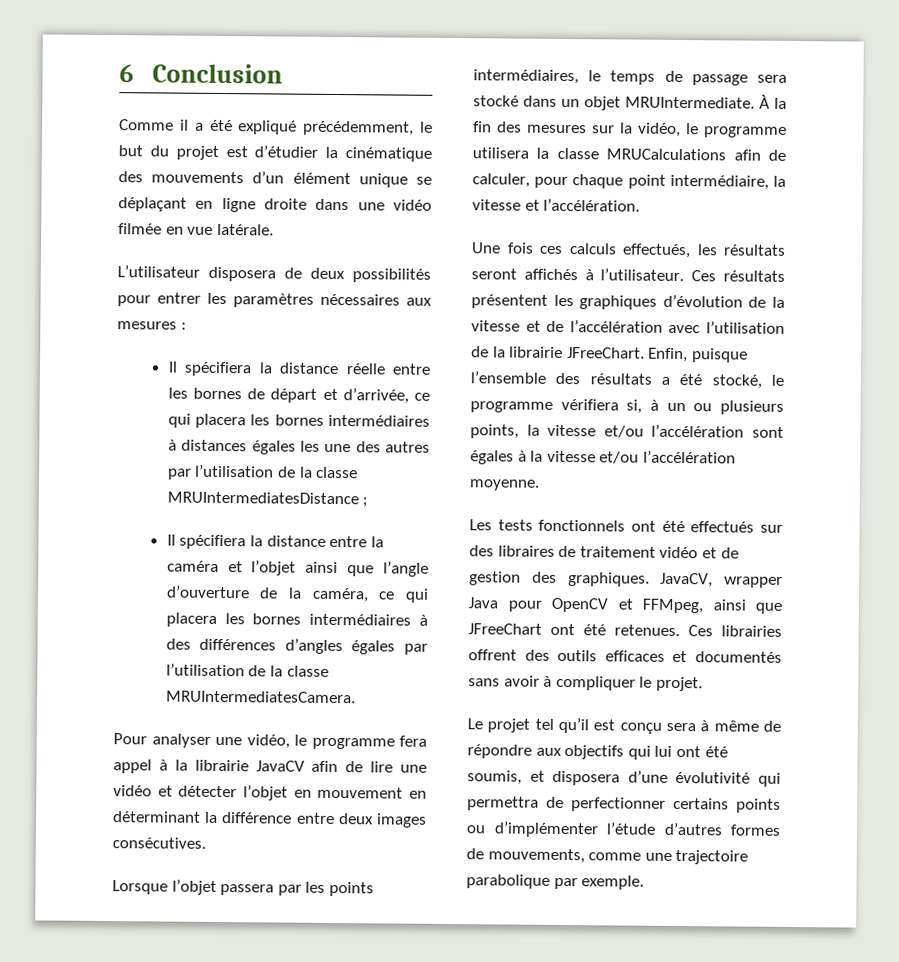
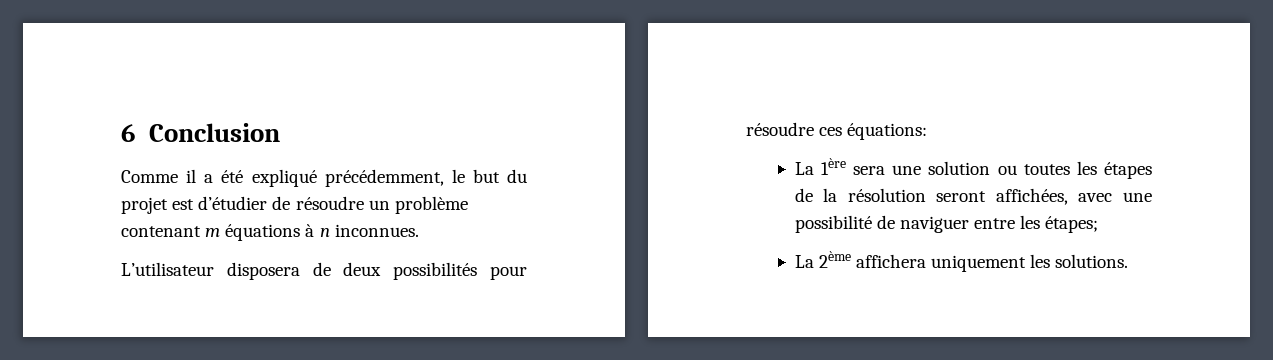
[325,146,432,162] [118,171,432,188] [118,197,432,213] [118,223,274,236] la cinématique des mouvements d’un élément unique se déplaçant en ligne droite dans une vidéo filmée en vue latérale. -> [272,196,468,214] [121,224,419,241] de résoudre un problème contenant m équations à n inconnues.
[157,292,432,308] [117,321,187,330] [167,361,431,377] [167,387,430,404] [167,413,430,429] [167,439,430,455] [167,464,359,480] [166,491,369,508] [166,534,384,550] [166,560,430,577] [165,585,430,603] [165,612,428,627] [165,638,428,655] [165,663,329,677] [165,690,356,704] [113,733,427,750] [113,759,427,774] [113,785,427,801] [113,811,427,828] [112,837,206,849] [112,879,374,897] [473,69,787,86] [473,94,787,111] [473,121,787,138] [472,147,786,161] [472,173,786,190] [472,198,641,212] [471,242,786,259] [471,268,785,282] [471,294,785,310] [471,320,785,334] [471,346,748,363] [470,371,784,389] [470,398,784,415] [470,424,784,439] [470,450,736,465] [469,479,540,491] [469,519,783,533] [469,545,739,559] [469,571,783,588] [468,597,782,614] [468,623,782,637] [468,649,782,663] [468,675,703,692] [467,717,781,734] [467,744,728,760] [467,770,781,787] [467,796,781,813] [466,821,781,838] [466,848,749,865] [466,874,645,890] entrer les paramètres nécessaires aux mesures : // Il spécifiera la distance réelle entre les bornes de départ et d’arrivée, ce qui placera les bornes intermédiaires à distances égales les une des autres par l’utilisation de la classe MRUIntermediatesDistance ; // Il spécifiera la distance entre la caméra et l’objet ainsi que l’angle d’ouverture de la caméra, ce qui placera les bornes intermédiaires à des différences d’angles égales par l’utilisation de la classe MRUIntermediatesCamera. // Pour analyser une vidéo, le programme fera appel à la librairie JavaCV afin de lire une vidéo et détecter l’objet en mouvement en déterminant la différence entre deux images consécutives. // Lorsque l’objet passera par les points intermédiaires, le temps de passage sera stocké dans un objet MRUIntermediate. À la fin des mesures sur la vidéo, le programme utilisera la classe MRUCalculations afin de calculer, pour chaque point intermédiaire, la vitesse et l’accélération. // Une fois ces calculs effectués, les résultats seront affichés à l’utilisateur. Ces résultats présentent les graphiques d’évolution de la vitesse et de l’accélération avec l’utilisation de la librairie JFreeChart. Enfin, puisque l’ensemble des résultats a été stocké, le programme vérifiera si, à un ou plusieurs points, la vitesse et/ou l’accélération sont égales à la vitesse et/ou l’accélération moyenne. // Les tests fonctionnels ont été effectués sur des libraires de traitement vidéo et de gestion des graphiques. JavaCV, wrapper Java pour OpenCV et FFMpeg, ainsi que JFreeChart ont été retenues. Ces librairies offrent des outils efficaces et documentés sans avoir à compliquer le projet. // Le projet tel qu’il est conçu sera à même de répondre aux objectifs qui lui ont été soumis, et disposera d’une évolutivité qui permettra de perfectionner certains points ou d’implémenter l’étude d’autres formes de mouvements, comme une trajectoire parabolique par exemple. -> [746,122,928,140] [794,158,1152,179] [794,188,1152,205] [794,215,1099,233] [794,251,1129,272] résoudre ces équations: // La 1ère sera une solution ou toutes les étapes de la résolution seront affichées, avec une possibilité de naviguer entre les étapes; // La 2ème affichera uniquement les solutions.

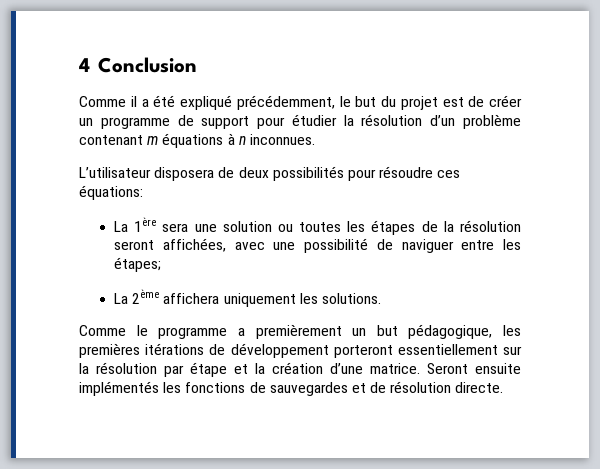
[121,124,136,142] 6 -> [79,58,90,72] 4
[198,196,390,210] d’étudier de résoudre un -> [468,95,522,107] [79,114,456,129] de créer un programme de support pour étudier la résolution d’un
(1129, 261) none -> [79,324,521,339] [79,343,522,358] [79,362,521,377] [79,381,504,396] // Comme le programme a premièrement un but pédagogique, les premières itérations de développement porteront essentiellement sur la résolution par étape et la création d’une matrice. Seront ensuite implémentés les fonctions de sauvegardes et de résolution directe.

